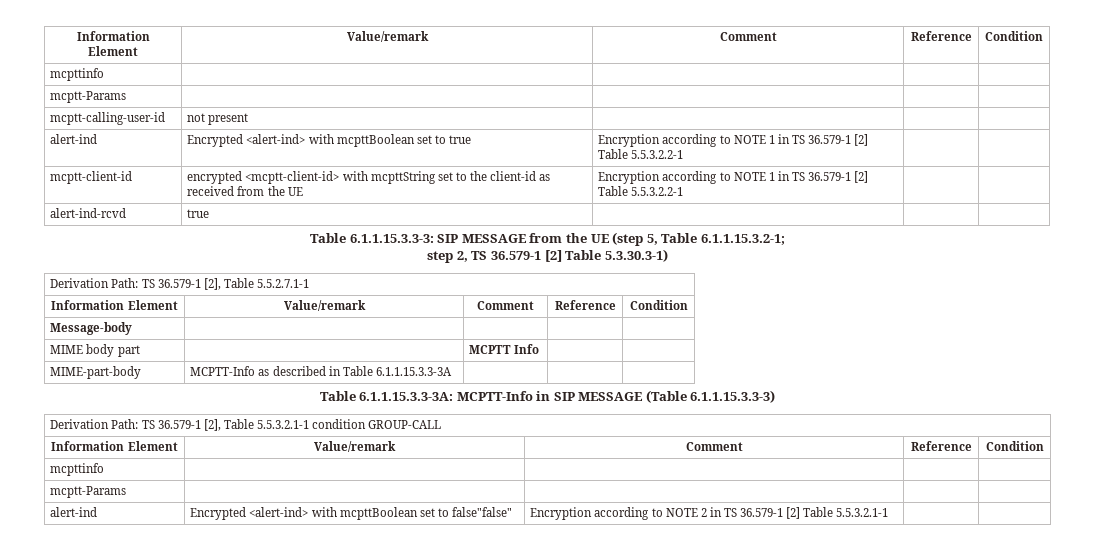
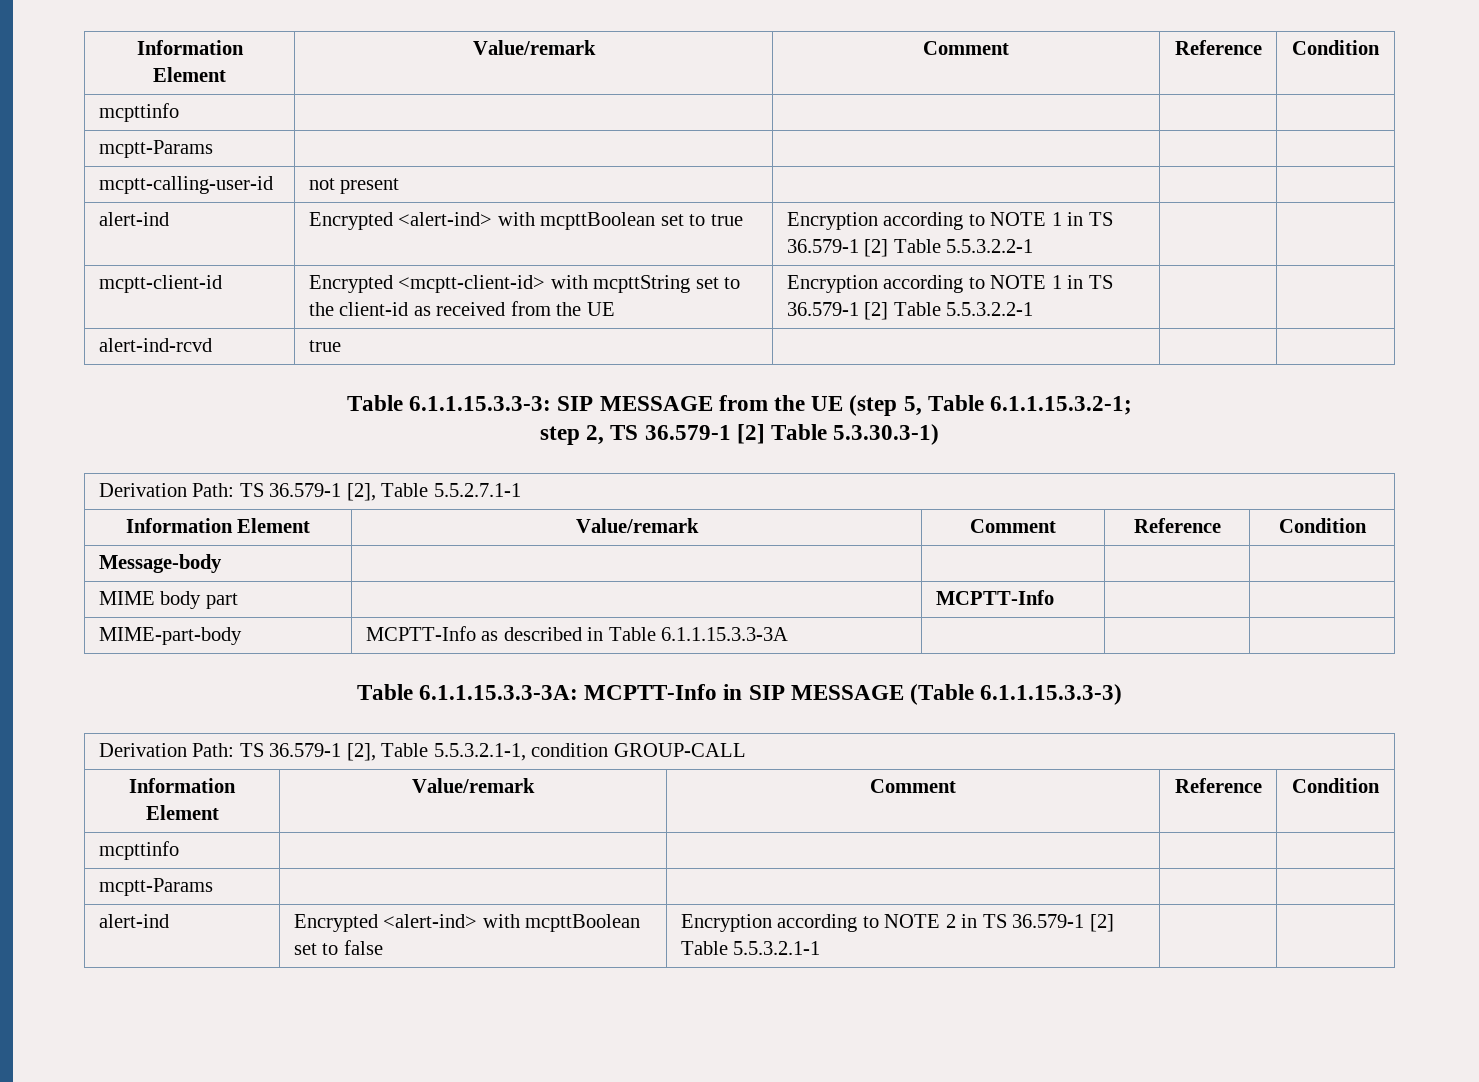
[187,171,243,184] encrypted -> [308,275,393,293] Encrypted
[469,344,540,354] MCPTT Info -> [935,590,1054,605] MCPTT-Info
[256,420,309,429] 5.5.3.2.1-1 -> [433,743,526,761] 5.5.3.2.1-1,
[451,507,512,517] false"false" -> [343,940,383,955] false

